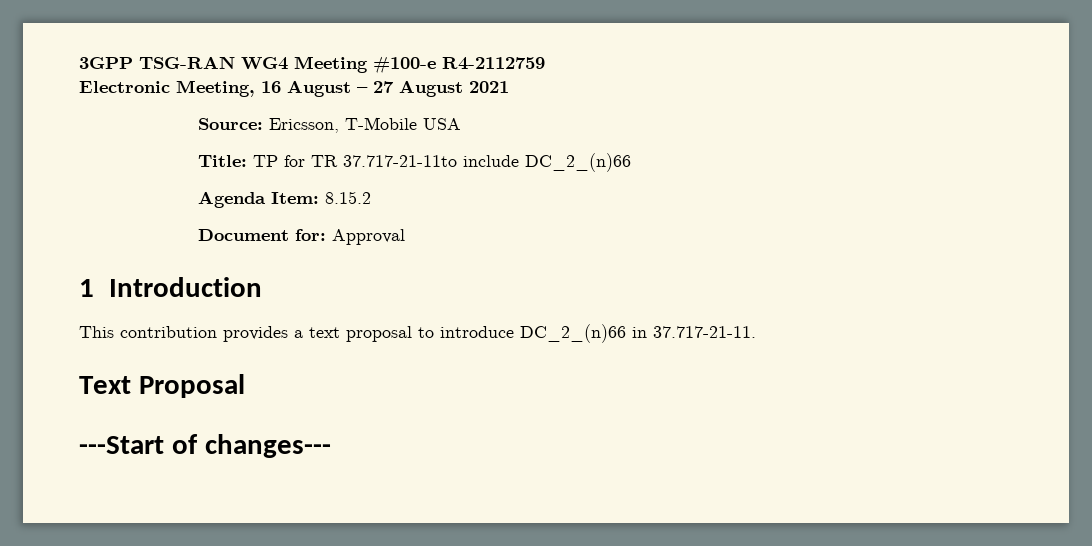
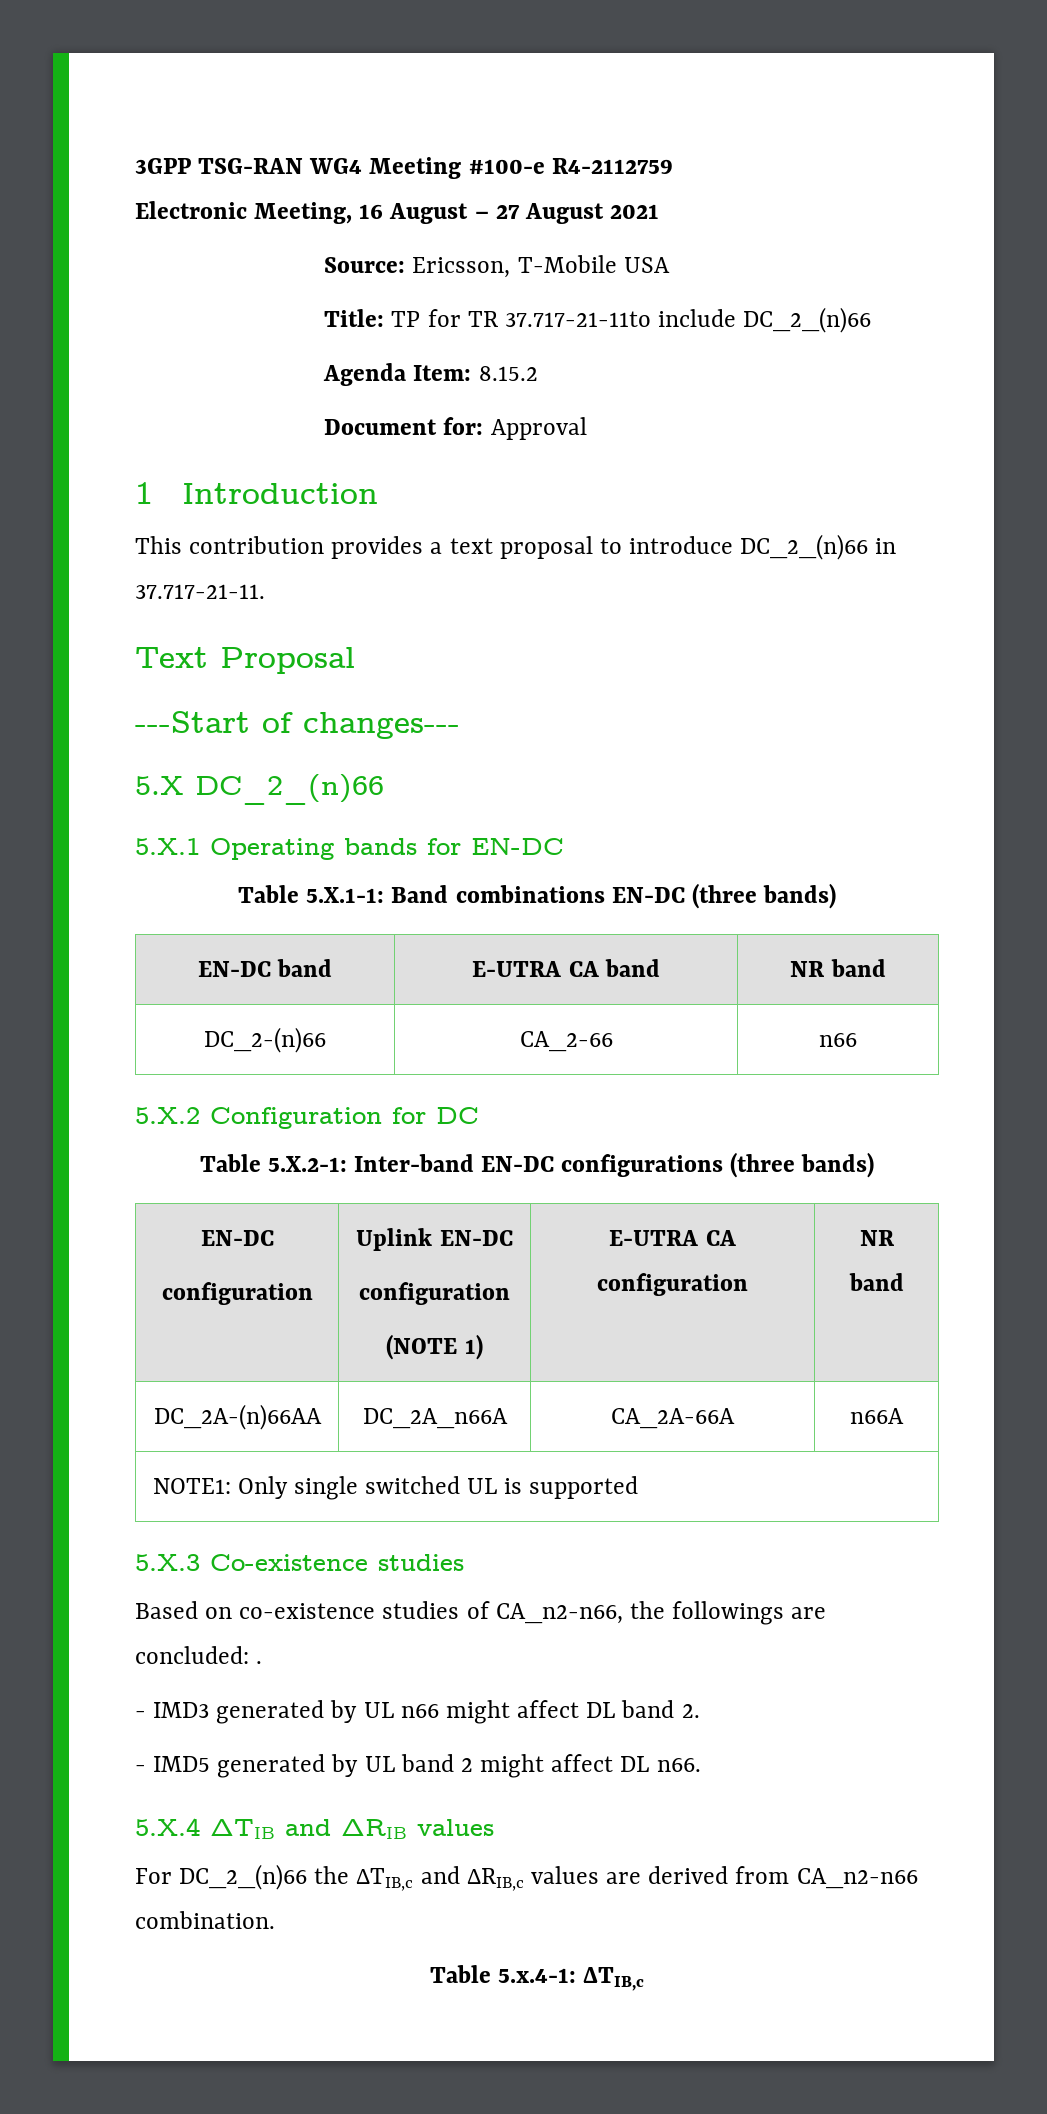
(331, 446) none -> [135,774,384,805] [135,838,564,860] [238,883,836,909] [197,959,333,977] [472,959,660,977] [790,959,886,977] [204,1027,326,1053] [519,1031,613,1052] [819,1033,858,1047] [135,1107,479,1129] [199,1152,875,1178] [200,1230,274,1246] [161,1282,313,1305] [356,1228,513,1251] [359,1282,510,1305] [386,1334,483,1360] [609,1230,736,1246] [597,1273,748,1296] [859,1230,894,1246] [848,1273,904,1291] [153,1404,322,1430] [362,1408,508,1429] [611,1408,735,1429] [850,1408,905,1424] [152,1476,639,1500] [135,1554,464,1571] [135,1601,827,1625] [135,1646,263,1664] [135,1700,700,1724] [135,1754,701,1778] [135,1818,494,1839] [135,1864,918,1891] [135,1911,275,1929] [429,1965,645,1991] // 5.X DC_2_(n)66 // 5.X.1 Operating bands for EN-DC // Table 5.X.1-1: Band combinations EN-DC (three bands) // EN-DC band | E-UTRA CA band | NR band // DC_2-(n)66 | CA_2-66 | n66 // 5.X.2 Configuration for DC // Table 5.X.2-1: Inter-band EN-DC configurations (three bands) // EN-DC // configuration | Uplink EN-DC // configuration // (NOTE 1) | E-UTRA CA configuration | NR band // DC_2A-(n)66AA | DC_2A_n66A | CA_2A-66A | n66A // NOTE1: Only single switched UL is supported // 5.X.3 Co-existence studies // Based on co-existence studies of CA_n2-n66, the followings are concluded: . // - IMD3 generated by UL n66 might affect DL band 2. // - IMD5 generated by UL band 2 might affect DL n66. // 5.X.4 ∆TIB and ∆RIB values // For DC_2_(n)66 the ΔTIB,c and ΔRIB,c values are derived from CA_n2-n66 combination. // Table 5.x.4-1: ΔTIB,c

